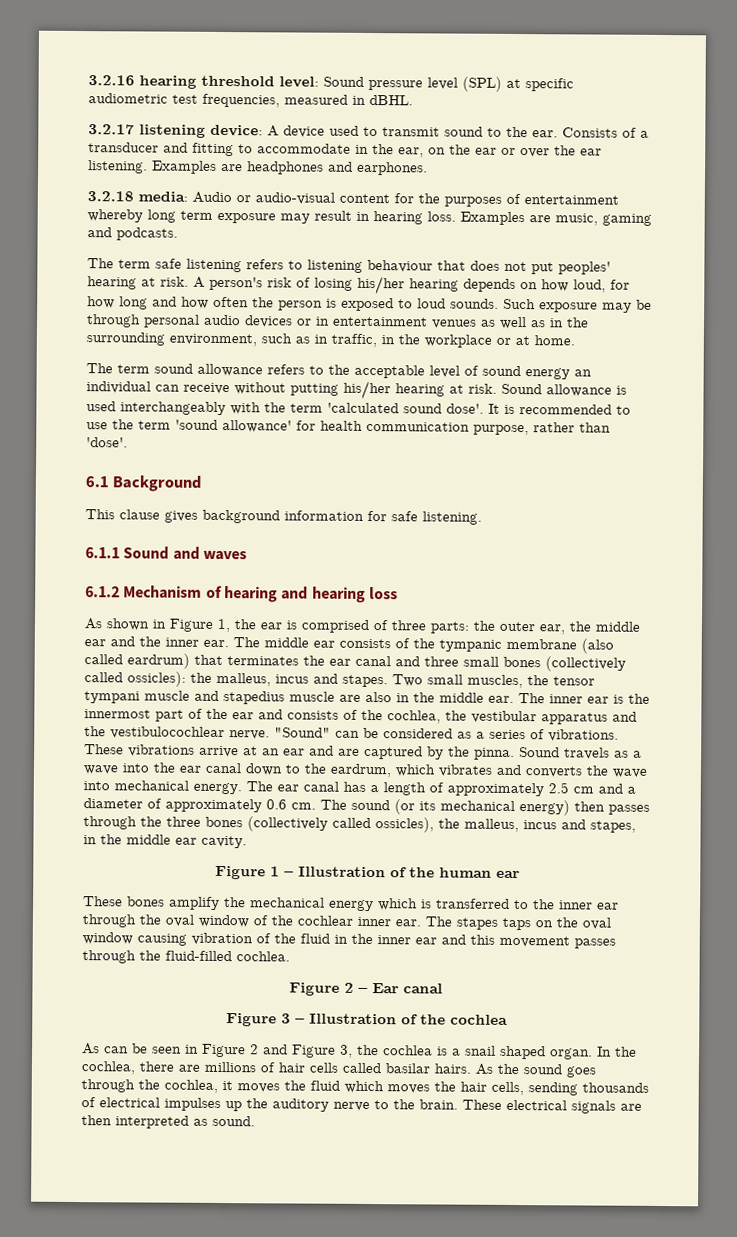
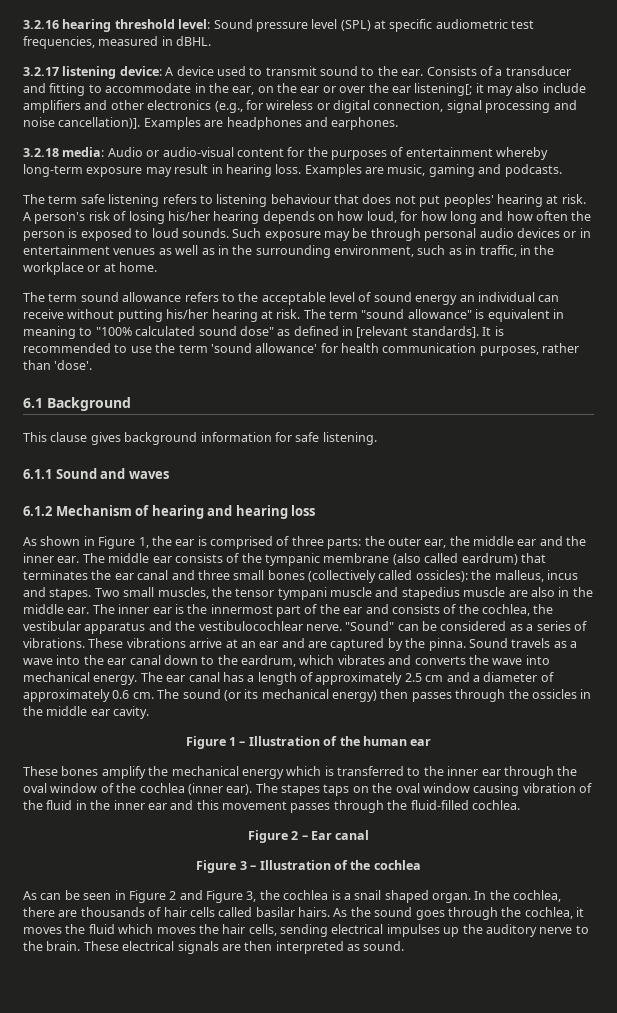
[88,160,148,174] listening. -> [414,83,586,96] [23,100,577,113] [23,117,141,129] listening[; it may also include amplifiers and other electronics (e.g., for wireless or digital connection, signal processing and noise cancellation)].
[147,209,213,223] long term -> [23,164,83,177] long-term
[501,383,627,397] [86,401,484,416] Sound allowance is used interchangeably with the term 'calculated sound dose'. -> [303,309,564,322] [23,326,479,339] The term "sound allowance" is equivalent in meaning to "100% calculated sound dose" as defined in [relevant standards].
[473,424,529,436] purpose, -> [479,346,539,356] purposes,
[166,816,636,833] three bones (collectively called ossicles), the malleus, incus and stapes, -> [531,689,577,699] ossicles
[297,915,421,927] cochlear inner ear. -> [139,783,253,795] cochlea (inner ear).
[204,1061,256,1073] millions -> [80,907,145,917] thousands
[582,1082,649,1093] [81,1097,96,1108] thousands of -> (328, 930) none

